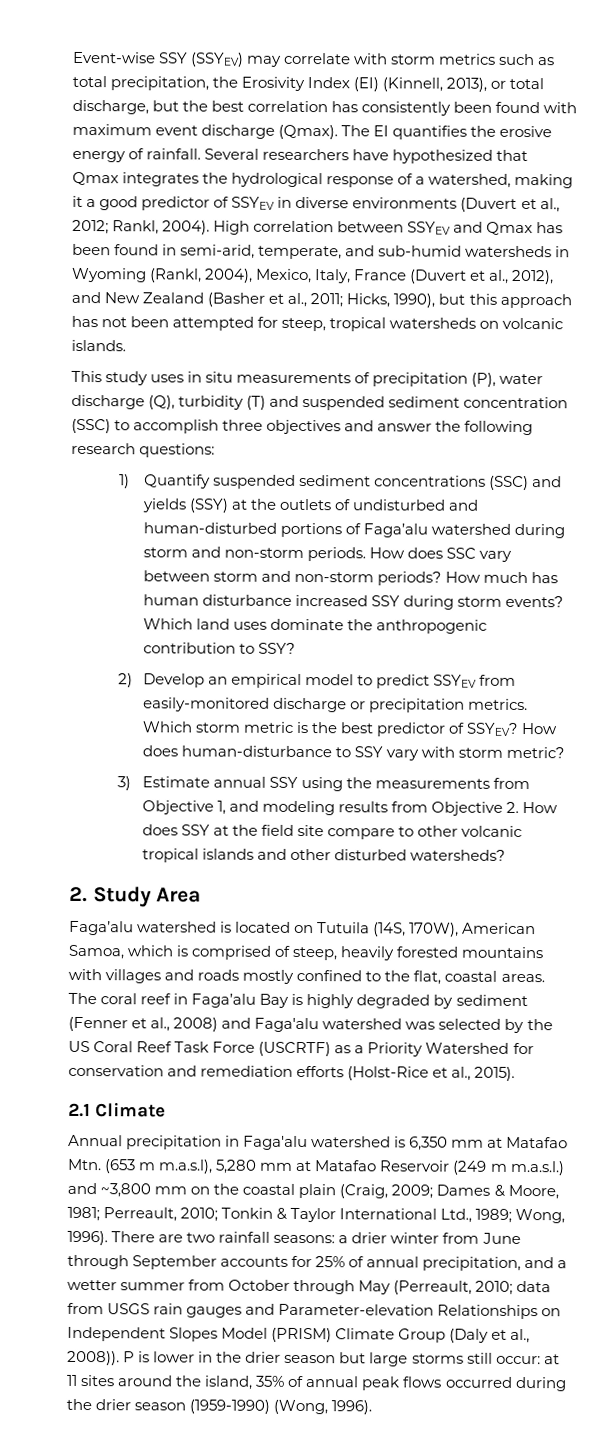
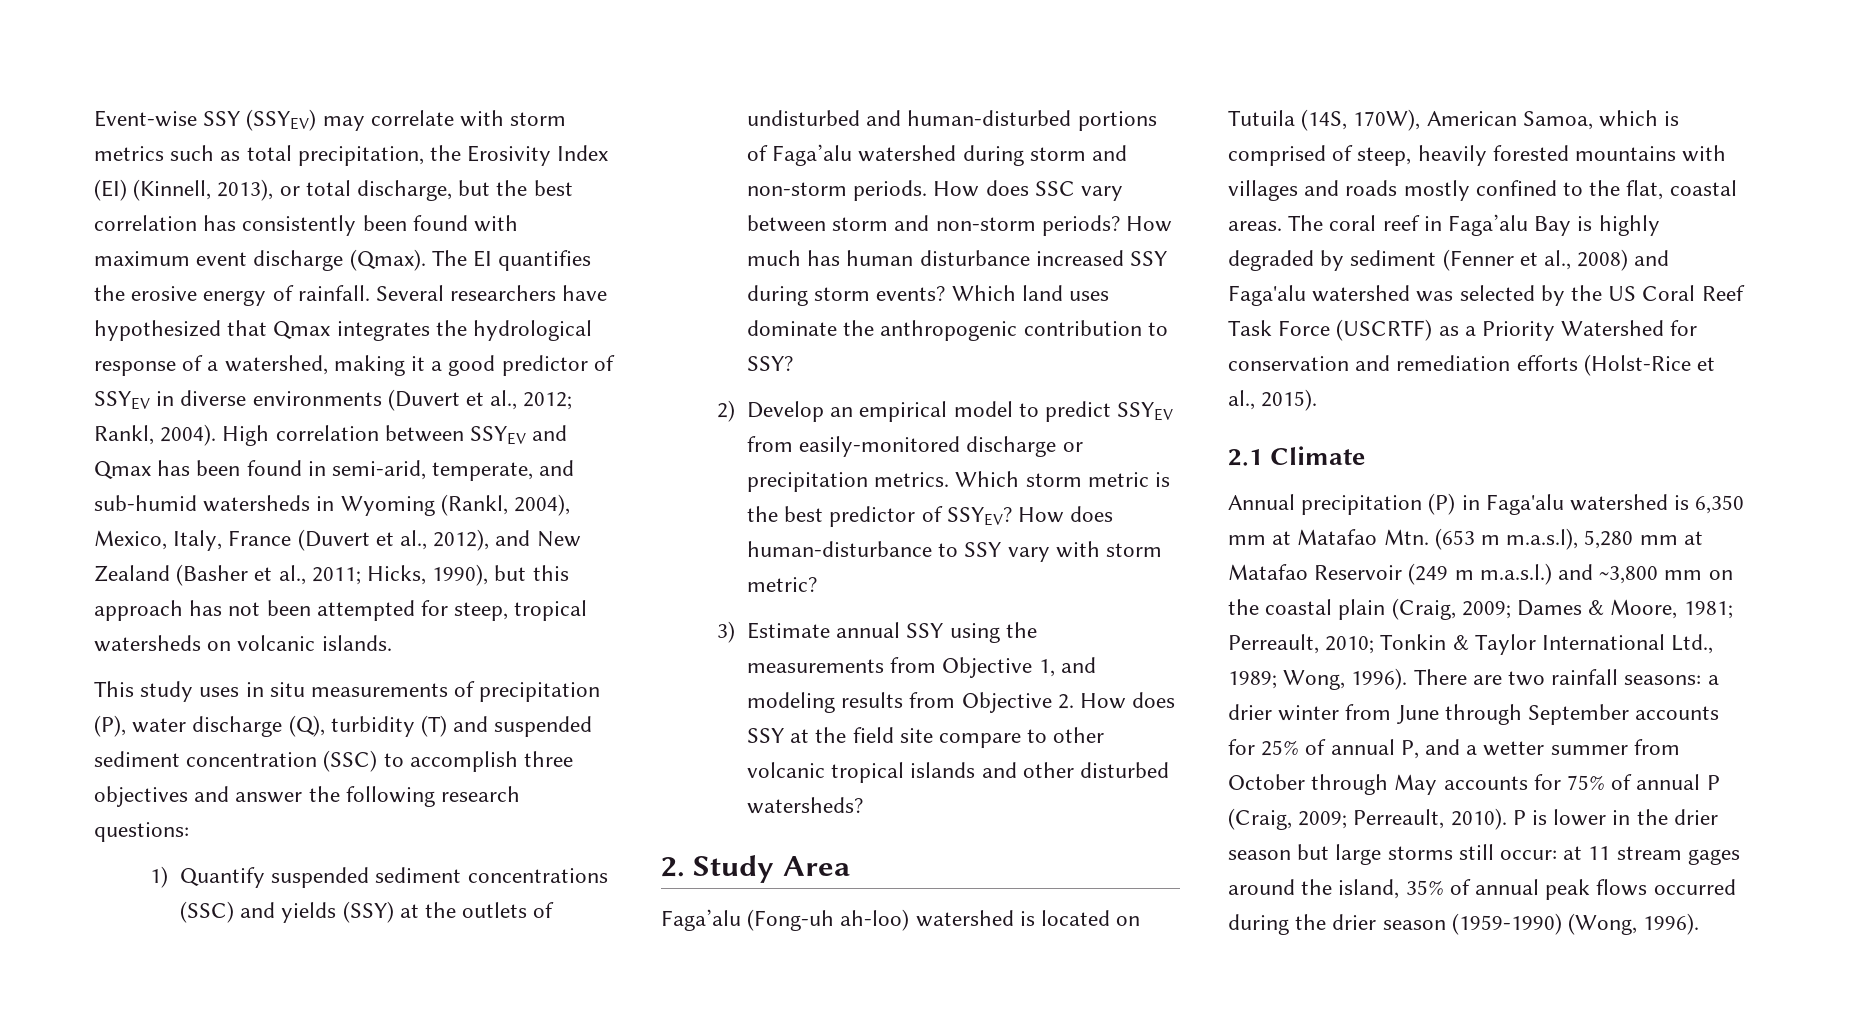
(134, 928) none -> [747,909,910,931] (Fong-uh ah-loo)
(223, 1142) none -> [1428,493,1456,515] (P)
[422,1256,522,1271] precipitation, -> [1400,740,1419,759] P,
[393,1280,552,1295] [67,1302,562,1320] [67,1326,531,1344] [67,1350,120,1366] (Perreault, 2010; data from USGS rain gauges and Parameter-elevation Relationships on Independent Slopes Model (PRISM) Climate Group (Daly et al., 2008)). -> [1443,774,1720,790] [1228,808,1507,830] accounts for 75% of annual P (Craig, 2009; Perreault, 2010).
[80,1375,116,1387] sites -> [1616,846,1740,865] stream gages

